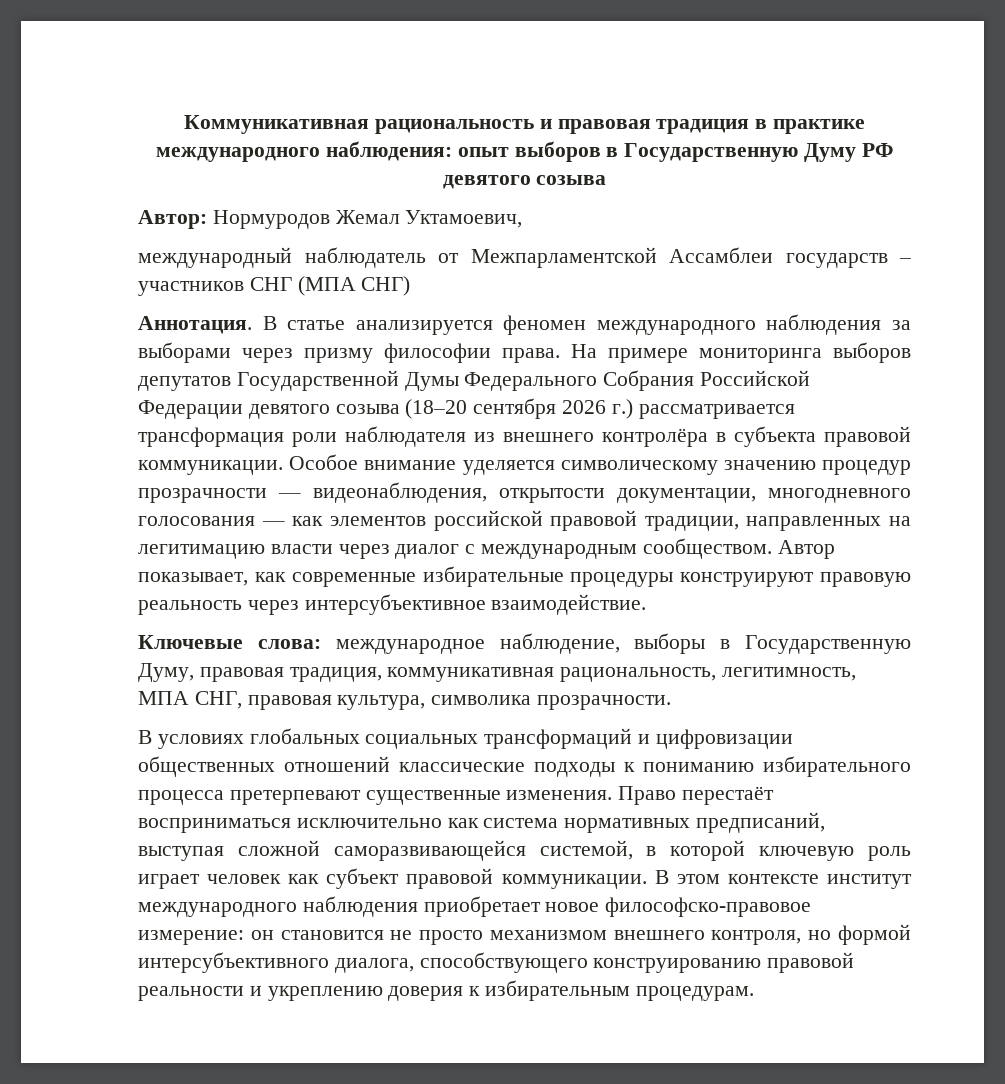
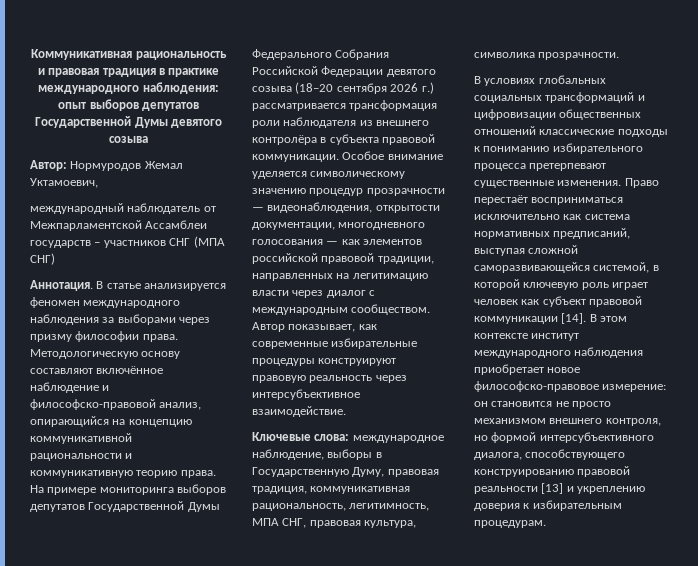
[606,143,893,162] в Государственную Думу РФ -> [141,102,199,111] [35,116,168,128] депутатов Государственной Думы
(560, 355) none -> [30,349,181,359] [30,366,164,374] [30,382,110,393] [30,399,202,410] [30,416,192,427] [30,433,132,444] [30,453,133,461] [30,470,216,478] Методологическую основу составляют включённое наблюдение и философско-правовой анализ, опирающийся на концепцию коммуникативной рациональности и коммуникативную теорию права.
[501,874,647,889] коммуникации. -> [474,313,587,324] коммуникации [14].
(244, 993) none -> [541,483,564,494] [13]

